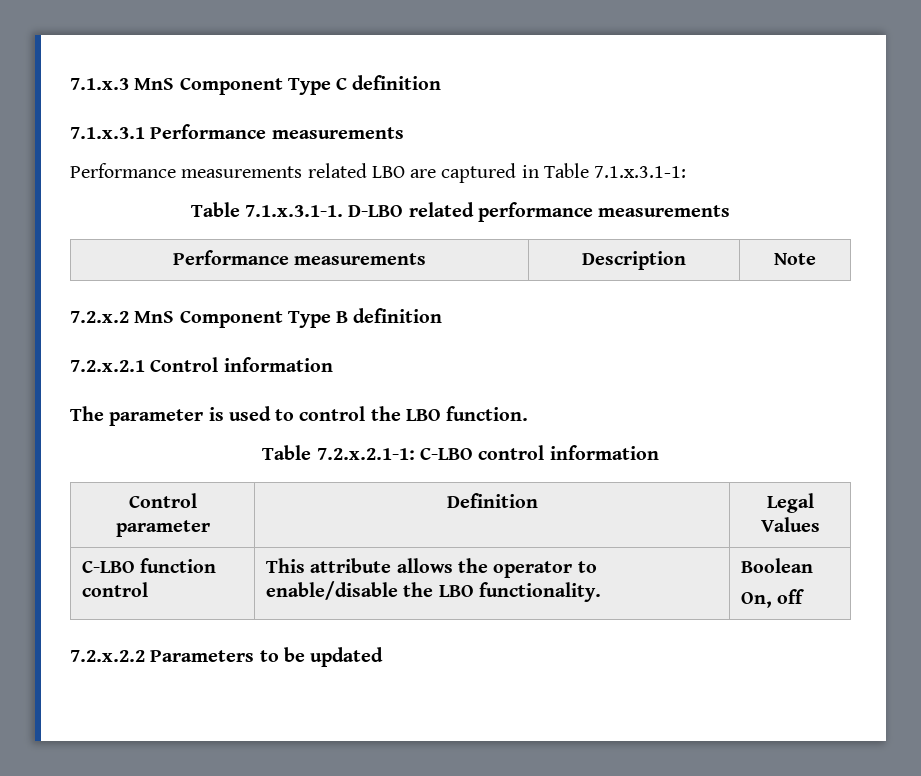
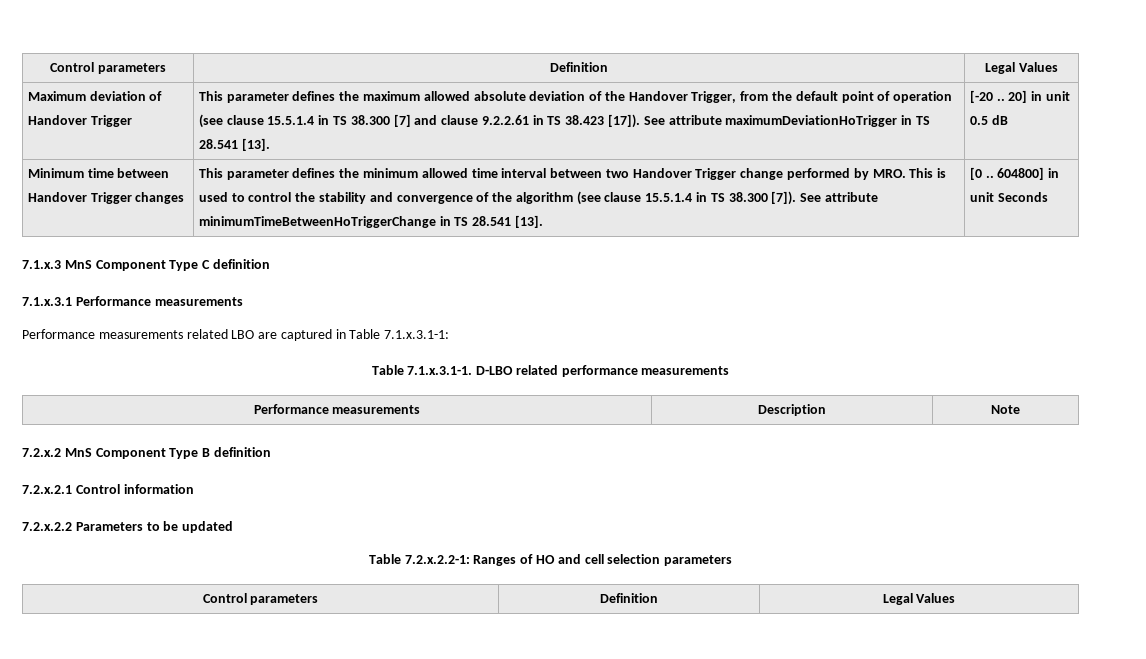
(70, 84) none -> [50,62,166,74] [550,62,609,72] [985,62,1058,74] [27,91,163,101] [27,115,132,127] [198,91,953,103] [198,114,930,128] [198,138,270,151] [969,90,1071,103] [969,115,1008,125] [27,168,170,178] [27,192,185,204] [198,168,947,180] [198,191,878,205] [198,215,544,228] [969,167,1060,180] [969,192,1048,202] Control parameters | Definition | Legal Values // Maximum deviation of Handover Trigger | This parameter defines the maximum allowed absolute deviation of the Handover Trigger, from the default point of operation (see clause 15.5.1.4 in TS 38.300 [7] and clause 9.2.2.61 in TS 38.423 [17]). See attribute maximumDeviationHoTrigger in TS 28.541 [13]. | [-20 .. 20] in unit 0.5 dB // Minimum time between Handover Trigger changes | This parameter defines the minimum allowed time interval between two Handover Trigger change performed by MRO. This is used to control the stability and convergence of the algorithm (see clause 15.5.1.4 in TS 38.300 [7]). See attribute minimumTimeBetweenHoTriggerChange in TS 28.541 [13]. | [0 .. 604800] in unit Seconds //
[70,406,529,426] [262,445,659,460] [128,493,197,508] [115,520,210,537] [446,493,538,508] [766,493,814,513] [760,517,820,532] [82,558,217,573] [82,582,149,597] [266,558,597,578] [266,581,601,602] [741,558,814,573] [741,589,805,608] [70,647,384,667] The parameter is used to control the LBO function. // Table 7.2.x.2.1-1: C-LBO control information // Control parameter | Definition | Legal Values // C-LBO function control | This attribute allows the operator to enable/disable the LBO functionality. | Boolean // On, off // 7.2.x.2.2 Parameters to be updated -> [22,521,234,533] [368,554,733,566] [202,593,319,605] [600,593,658,603] [882,593,956,605] 7.2.x.2.2 Parameters to be updated // Table 7.2.x.2.2-1: Ranges of HO and cell selection parameters // Control parameters | Definition | Legal Values

